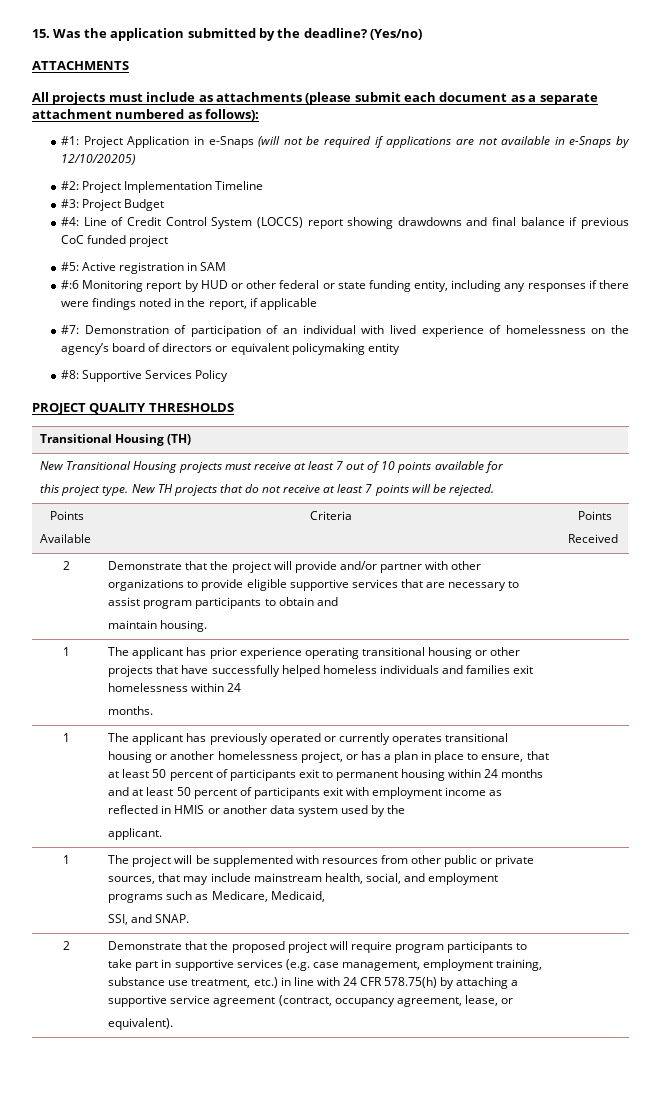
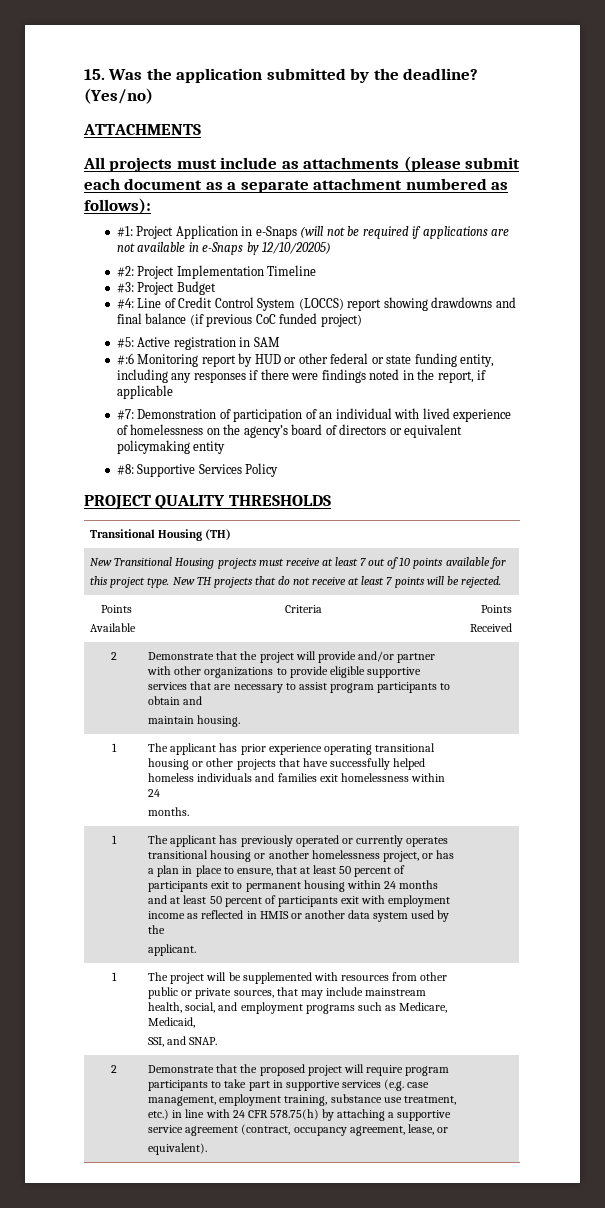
[569,217,578,226] if -> [189,314,204,326] (if
[129,235,169,247] project -> [320,314,362,327] project)

